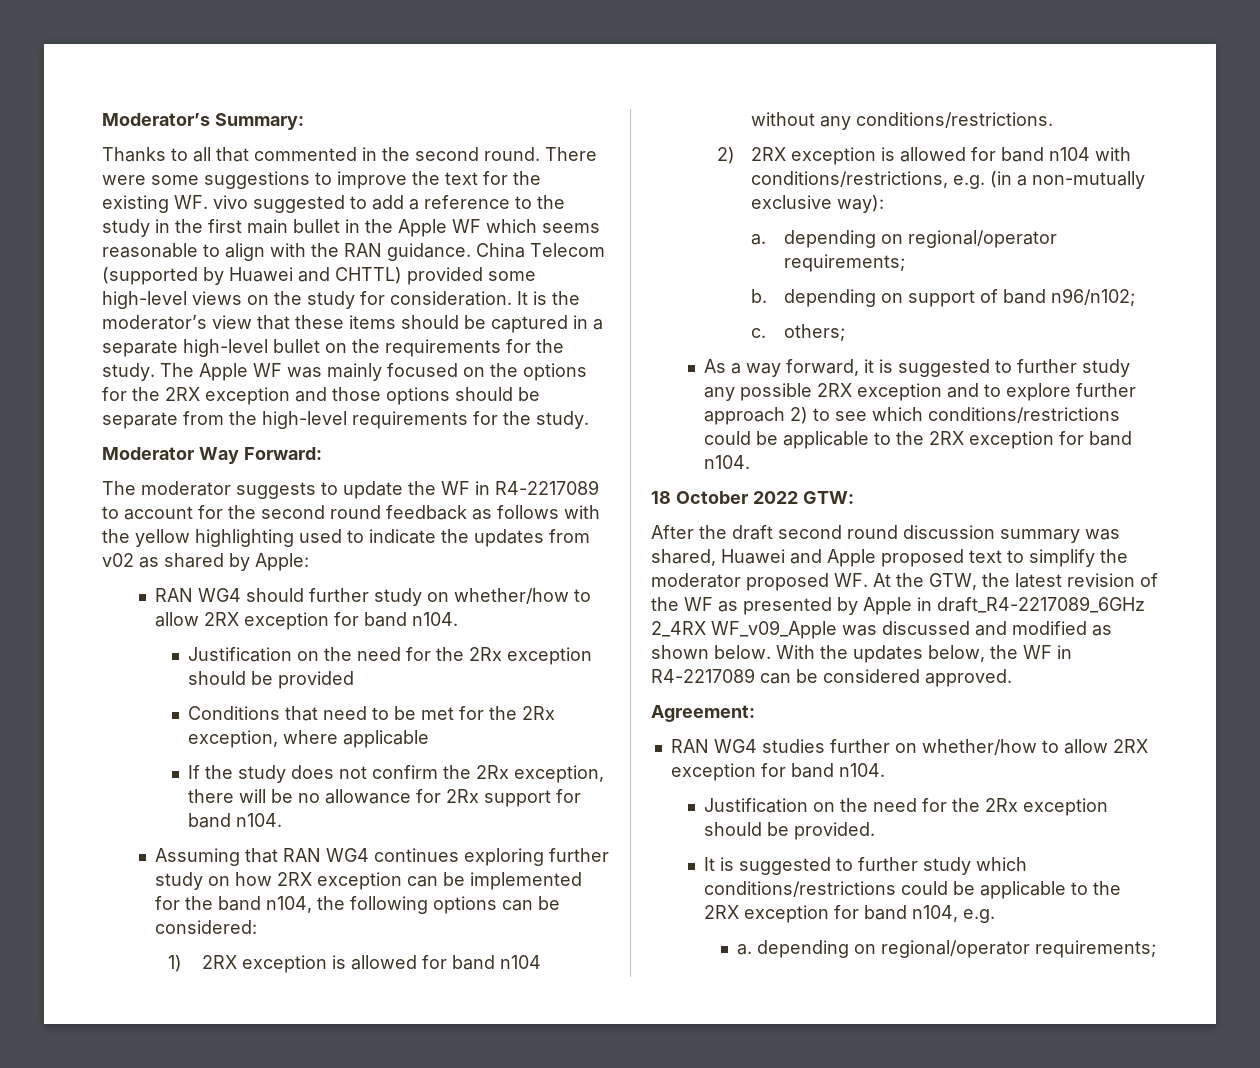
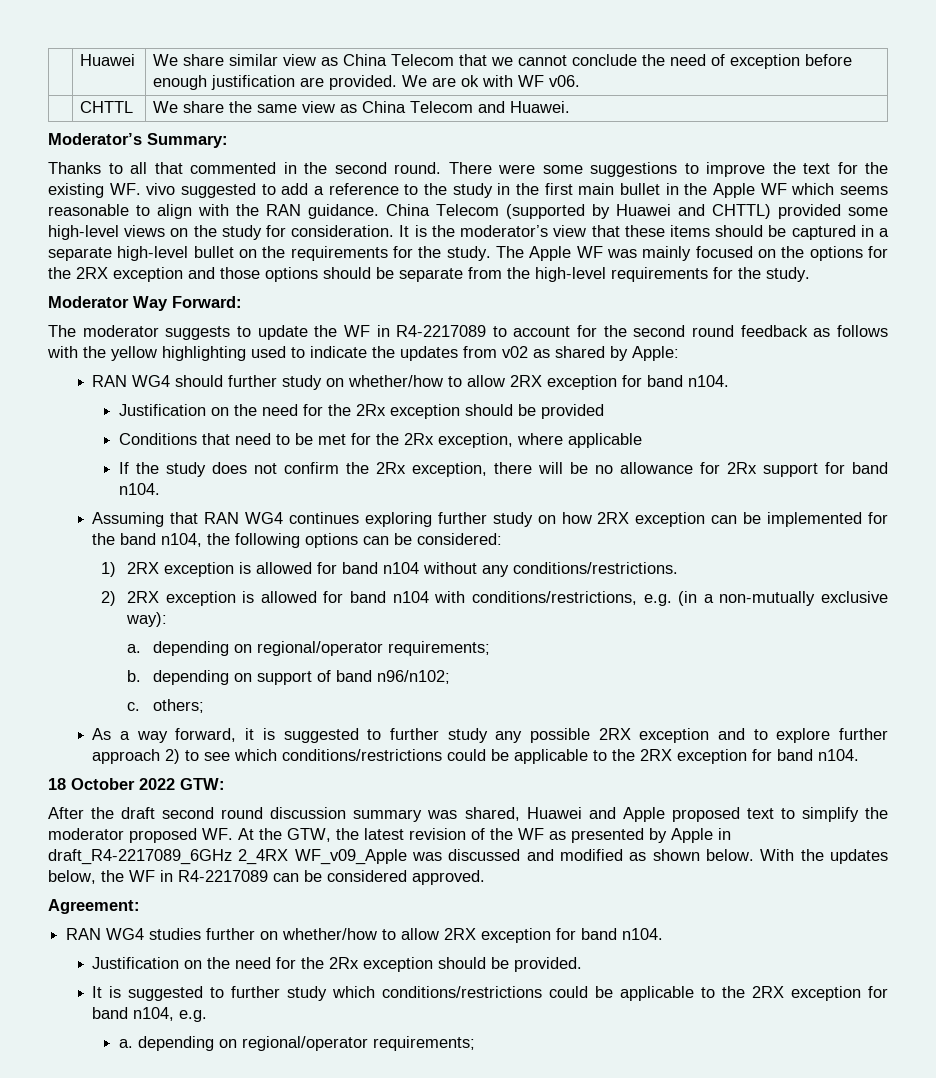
(102, 119) none -> [80,54,136,66] [153,54,853,69] [153,75,581,90] [80,101,134,113] [153,101,571,113] | Huawei | We share similar view as China Telecom that we cannot conclude the need of exception before enough justification are provided. We are ok with WF v06. // | CHTTL | We share the same view as China Telecom and Huawei. //

